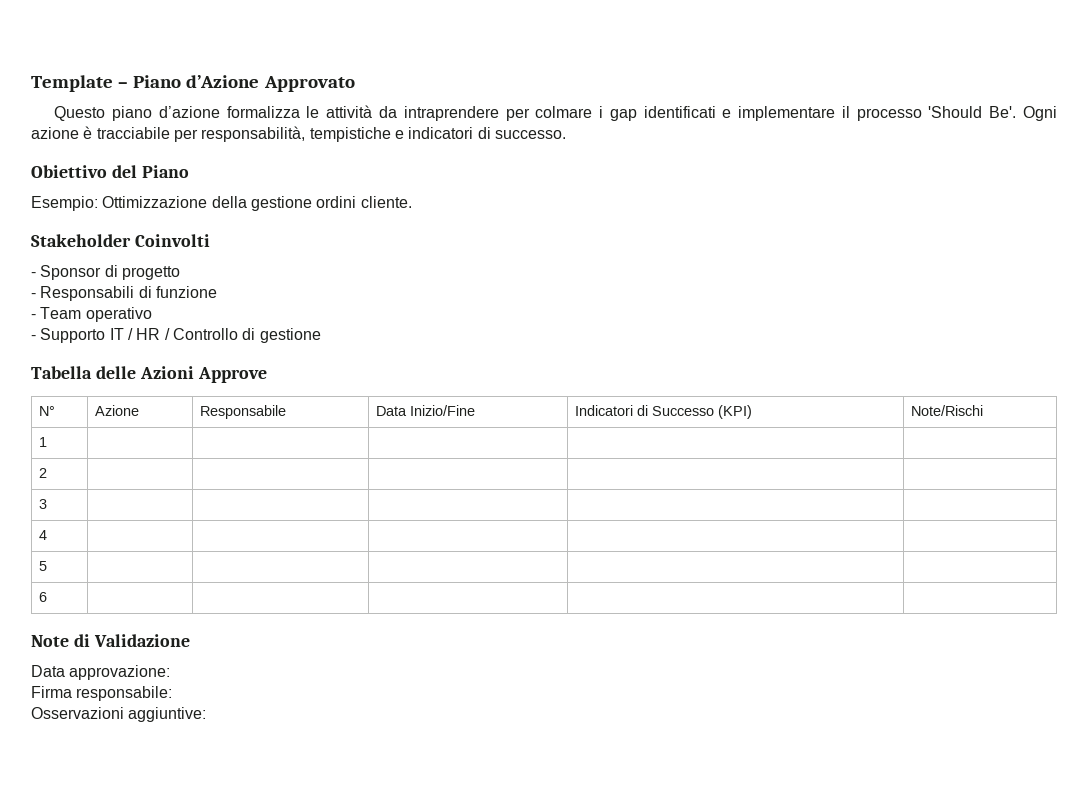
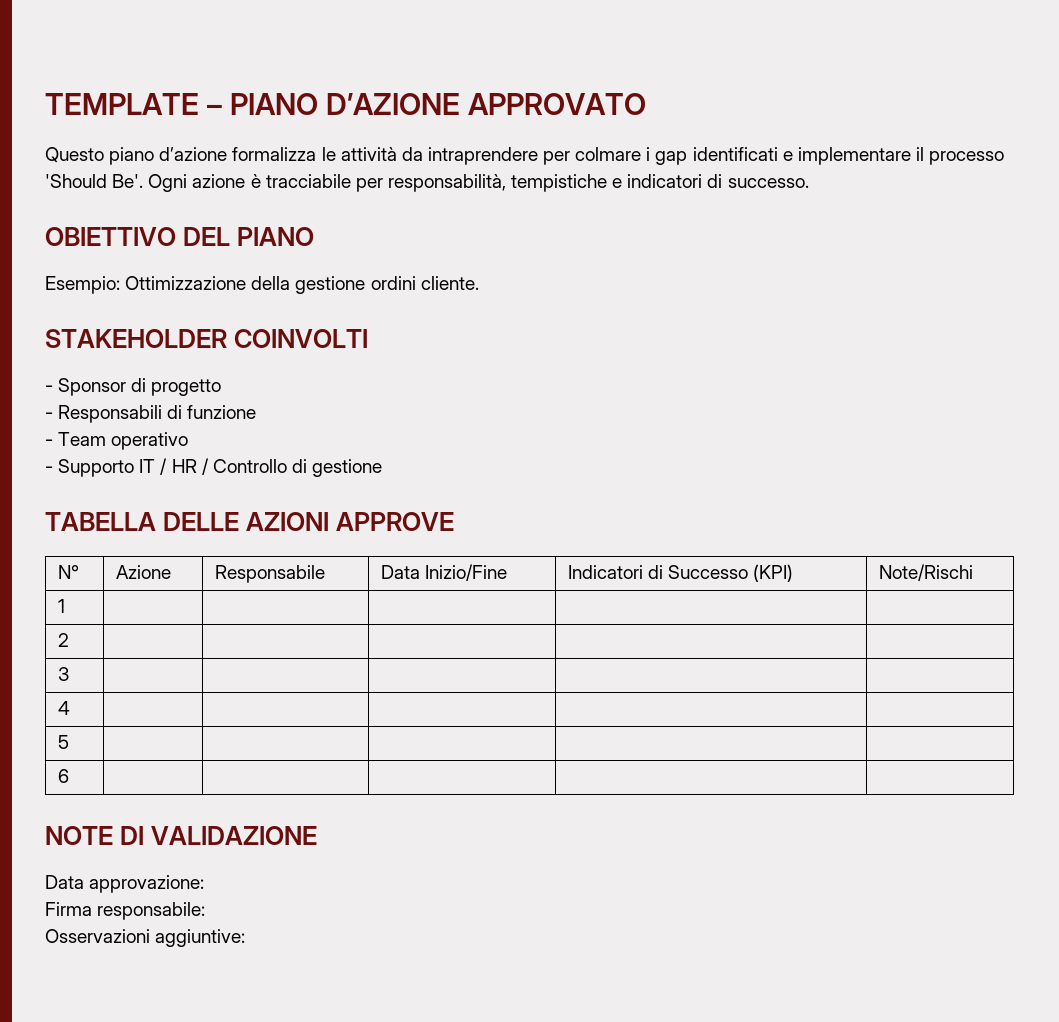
[31,75,355,92] Template – Piano d’Azione Approvato -> [45,93,646,115] TEMPLATE – PIANO D’AZIONE APPROVATO
[31,165,189,178] Obiettivo del Piano -> [45,227,314,246] OBIETTIVO DEL PIANO
[31,234,210,247] Stakeholder Coinvolti -> [45,329,368,348] STAKEHOLDER COINVOLTI
[31,366,267,383] Tabella delle Azioni Approve -> [45,512,454,531] TABELLA DELLE AZIONI APPROVE
[31,634,190,647] Note di Validazione -> [45,826,317,845] NOTE DI VALIDAZIONE

